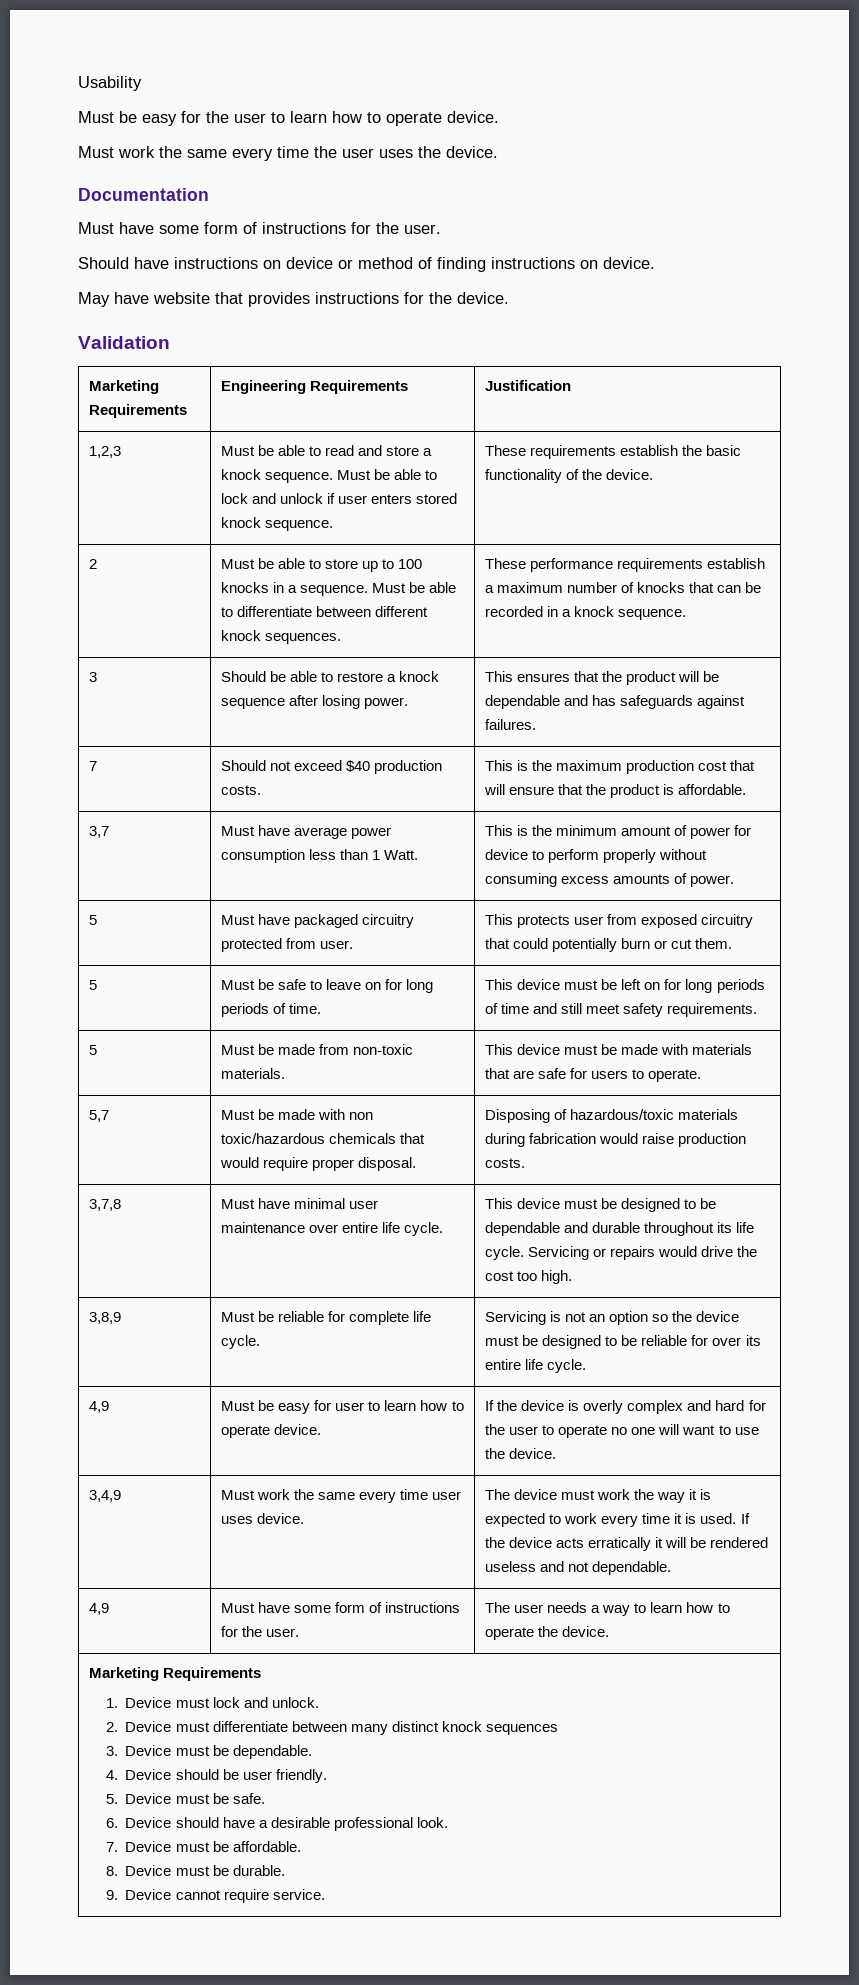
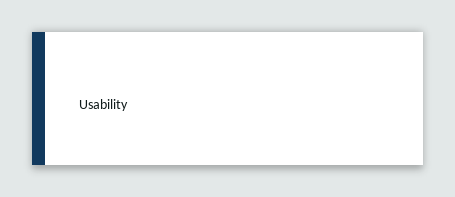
[78,111,499,126] [78,146,498,161] [78,188,209,201] [78,222,441,234] [78,257,655,272] [78,292,509,307] [78,336,170,349] [89,380,160,394] [89,404,188,418] [221,380,409,394] [485,380,572,391] [89,446,122,458] [221,445,433,456] [221,469,438,483] [221,493,458,504] [221,517,334,531] [485,445,742,459] [485,469,654,483] [89,559,98,569] [221,558,423,572] [221,582,457,596] [221,606,429,617] [221,630,342,644] [485,558,766,572] [485,582,762,593] [485,606,687,620] [89,672,98,682] [221,671,440,682] [221,695,409,709] [485,671,720,685] [485,695,746,709] [485,719,537,730] [89,761,98,771] [221,760,443,774] [221,785,262,795] [485,760,756,774] [484,784,747,798] [89,826,110,838] [221,825,392,839] [221,849,419,863] [485,825,752,839] [485,849,708,863] [485,873,735,887] [89,915,98,925] [221,914,415,928] [221,938,354,952] [485,914,754,928] [485,938,733,952] [89,980,98,990] [221,979,434,993] [221,1003,322,1017] [485,979,765,993] [485,1003,758,1017] [89,1045,98,1055] [221,1044,414,1055] [221,1068,286,1079] [485,1044,753,1055] [485,1068,702,1082] [89,1110,110,1122] [221,1109,374,1120] [221,1133,426,1144] [220,1157,417,1171] [485,1109,739,1123] [485,1133,747,1147] [485,1158,526,1168] [89,1199,122,1211] [221,1198,379,1209] [221,1222,444,1236] [485,1198,717,1212] [485,1222,755,1236] [485,1246,758,1260] [485,1270,573,1284] [89,1312,122,1324] [221,1311,432,1325] [221,1335,261,1349] [485,1311,740,1325] [485,1335,761,1349] [485,1359,587,1373] [89,1401,110,1413] [221,1400,464,1414] [221,1424,322,1438] [485,1400,766,1414] [485,1424,759,1438] [485,1448,557,1459] [89,1490,122,1502] [221,1489,462,1503] [221,1513,305,1524] [485,1489,712,1503] [485,1513,750,1527] [485,1537,769,1551] [485,1561,672,1575] [89,1603,110,1615] [221,1602,461,1613] [221,1626,300,1637] [485,1602,730,1616] [485,1626,610,1640] [89,1667,262,1681] [105,1697,319,1708] [105,1721,558,1735] [105,1745,312,1759] [105,1769,327,1783] [105,1793,265,1804] [105,1817,448,1831] [105,1841,301,1852] [105,1865,285,1876] [105,1889,325,1903] // Must be easy for the user to learn how to operate device. // Must work the same every time the user uses the device. // Documentation // Must have some form of instructions for the user. // Should have instructions on device or method of finding instructions on device. // May have website that provides instructions for the device. // Validation // Marketing Requirements | Engineering Requirements | Justification // 1,2,3 | Must be able to read and store a knock sequence. Must be able to lock and unlock if user enters stored knock sequence. | These requirements establish the basic functionality of the device. // 2 | Must be able to store up to 100 knocks in a sequence. Must be able to differentiate between different knock sequences. | These performance requirements establish a maximum number of knocks that can be recorded in a knock sequence. // 3 | Should be able to restore a knock sequence after losing power. | This ensures that the product will be dependable and has safeguards against failures. // 7 | Should not exceed $40 production costs. | This is the maximum production cost that will ensure that the product is affordable. // 3,7 | Must have average power consumption less than 1 Watt. | This is the minimum amount of power for device to perform properly without consuming excess amounts of power. // 5 | Must have packaged circuitry protected from user. | This protects user from exposed circuitry that could potentially burn or cut them. // 5 | Must be safe to leave on for long periods of time. | This device must be left on for long periods of time and still meet safety requirements. // 5 | Must be made from non-toxic materials. | This device must be made with materials that are safe for users to operate. // 5,7 | Must be made with non toxic/hazardous chemicals that would require proper disposal. | Disposing of hazardous/toxic materials during fabrication would raise production costs. // 3,7,8 | Must have minimal user maintenance over entire life cycle. | This device must be designed to be dependable and durable throughout its life cycle. Servicing or repairs would drive the cost too high. // 3,8,9 | Must be reliable for complete life cycle. | Servicing is not an option so the device must be designed to be reliable for over its entire life cycle. // 4,9 | Must be easy for user to learn how to operate device. | If the device is overly complex and hard for the user to operate no one will want to use the device. // 3,4,9 | Must work the same every time user uses device. | The device must work the way it is expected to work every time it is used. If the device acts erratically it will be rendered useless and not dependable. // 4,9 | Must have some form of instructions for the user. | The user needs a way to learn how to operate the device. // Marketing Requirements // 1. Device must lock and unlock. // 2. Device must differentiate between many distinct knock sequences // 3. Device must be dependable. // 4. Device should be user friendly. // 5. Device must be safe. // 6. Device should have a desirable professional look. // 7. Device must be affordable. // 8. Device must be durable. // 9. Device cannot require service. -> (128, 105) none

